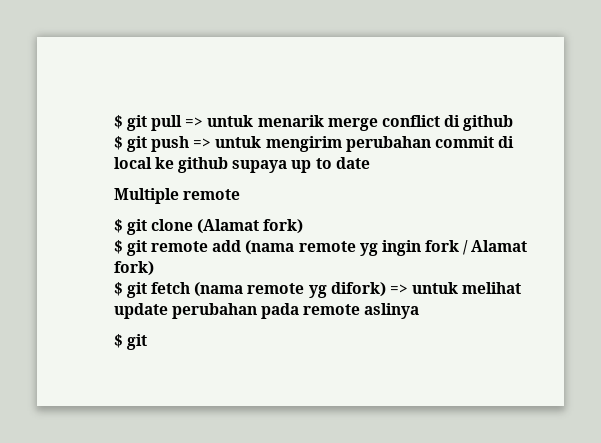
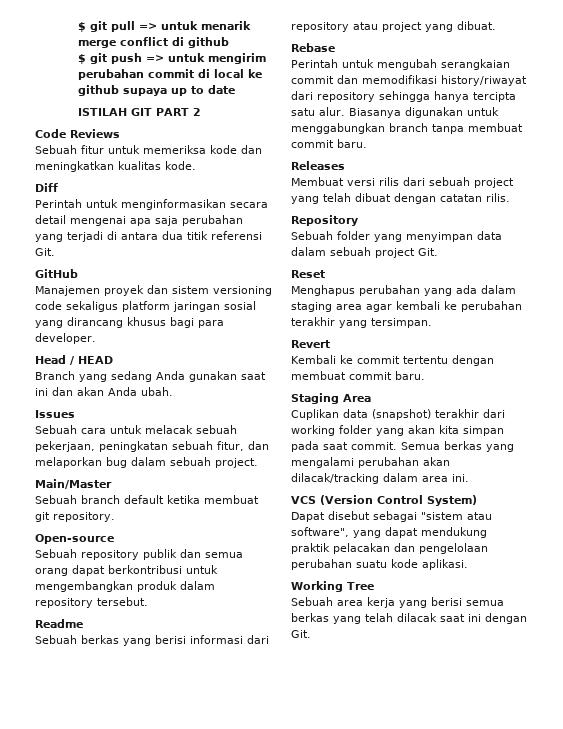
[113,188,240,204] [113,219,304,235] [113,240,528,256] [113,261,154,276] [113,282,522,298] [113,303,420,319] [113,334,147,350] Multiple remote // $ git clone (Alamat fork) // $ git remote add (nama remote yg ingin fork / Alamat fork) // $ git fetch (nama remote yg difork) => untuk melihat update perubahan pada remote aslinya // $ git -> [77,108,201,116] [35,129,120,138] [35,145,262,154] [35,161,196,172] [35,183,58,192] [35,199,268,210] [35,215,243,226] [35,231,262,242] [35,248,55,256] [35,269,78,278] [35,285,272,296] [35,301,256,312] [35,317,224,328] [35,333,96,344] [35,355,113,365] [35,371,266,382] [35,387,173,396] [35,410,75,418] [35,425,237,434] [35,441,269,452] [35,457,258,468] [35,479,112,489] [35,495,259,504] [35,512,115,522] [35,534,114,544] [35,549,243,560] [35,565,218,576] [35,581,215,592] [35,597,148,608] [35,619,83,628] [35,635,269,646] [291,21,496,32] [291,43,335,52] [291,59,510,70] [291,75,527,86] [291,91,516,102] [291,107,499,118] [291,123,523,134] [291,139,367,148] [291,161,345,170] [291,177,514,188] [291,193,510,204] [291,215,358,226] [291,231,502,242] [291,247,438,258] [291,270,325,278] [291,285,516,296] [291,301,522,312] [291,317,432,328] [291,340,330,348] [291,355,494,366] [291,371,425,380] [291,393,371,404] [291,409,505,420] [291,425,504,436] [291,441,514,452] [291,457,450,468] [291,473,469,484] [291,495,477,506] [291,511,492,522] [291,527,487,538] [291,543,488,554] [291,559,468,570] [291,581,374,592] [291,597,504,608] [291,613,527,624] [291,630,311,638] ISTILAH GIT PART 2 // Code Reviews // Sebuah fitur untuk memeriksa kode dan meningkatkan kualitas kode. // Diff // Perintah untuk menginformasikan secara detail mengenai apa saja perubahan yang terjadi di antara dua titik referensi Git. // GitHub // Manajemen proyek dan sistem versioning code sekaligus platform jaringan sosial yang dirancang khusus bagi para developer. // Head / HEAD // Branch yang sedang Anda gunakan saat ini dan akan Anda ubah. // Issues // Sebuah cara untuk melacak sebuah pekerjaan, peningkatan sebuah fitur, dan melaporkan bug dalam sebuah project. // Main/Master // Sebuah branch default ketika membuat git repository. // Open-source // Sebuah repository publik dan semua orang dapat berkontribusi untuk mengembangkan produk dalam repository tersebut. // Readme // Sebuah berkas yang berisi informasi dari repository atau project yang dibuat. // Rebase // Perintah untuk mengubah serangkaian commit dan memodifikasi history/riwayat dari repository sehingga hanya tercipta satu alur. Biasanya digunakan untuk menggabungkan branch tanpa membuat commit baru. // Releases // Membuat versi rilis dari sebuah project yang telah dibuat dengan catatan rilis. // Repository // Sebuah folder yang menyimpan data dalam sebuah project Git. // Reset // Menghapus perubahan yang ada dalam staging area agar kembali ke perubahan terakhir yang tersimpan. // Revert // Kembali ke commit tertentu dengan membuat commit baru. // Staging Area // Cuplikan data (snapshot) terakhir dari working folder yang akan kita simpan pada saat commit. Semua berkas yang mengalami perubahan akan dilacak/tracking dalam area ini. // VCS (Version Control System) // Dapat disebut sebagai "sistem atau software", yang dapat mendukung praktik pelacakan dan pengelolaan perubahan suatu kode aplikasi. // Working Tree // Sebuah area kerja yang berisi semua berkas yang telah dilacak saat ini dengan Git.

